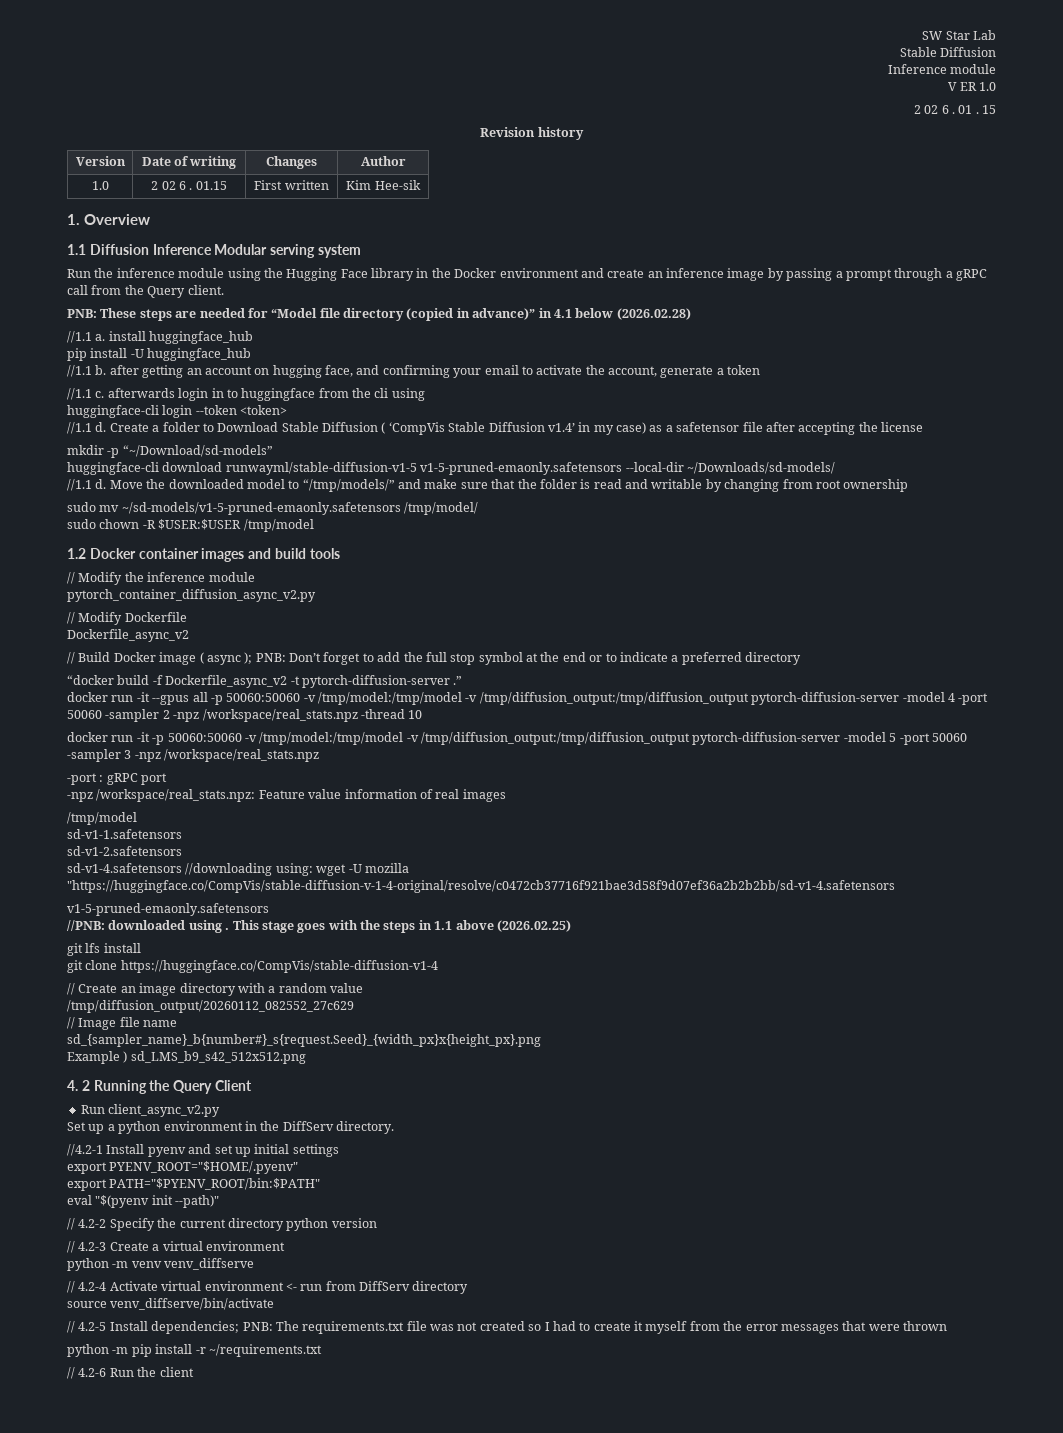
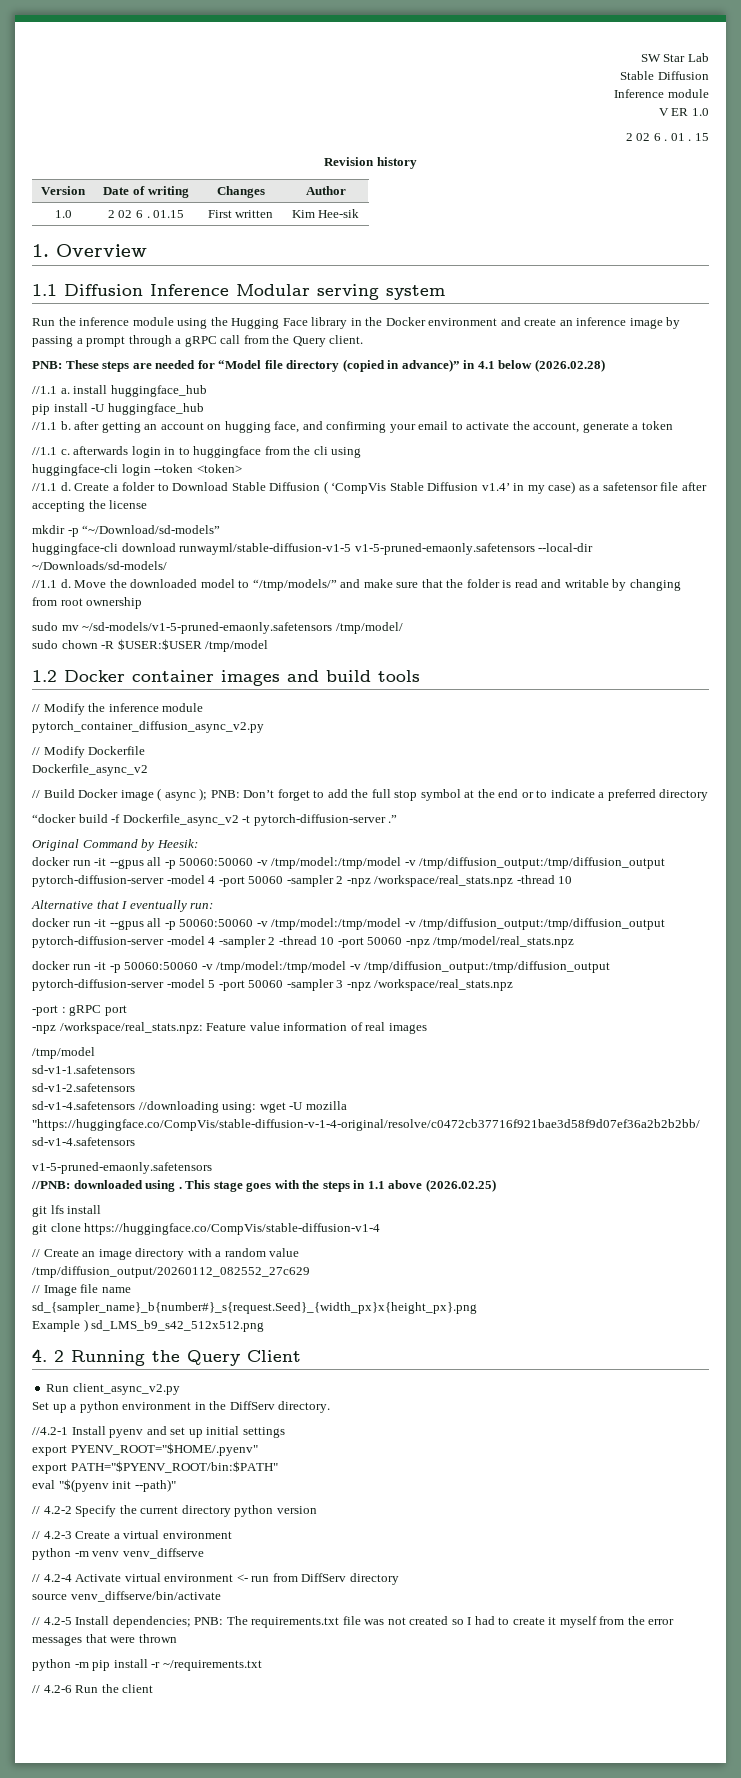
(463, 680) none -> [32,839,198,851] // Original Command by Heesik:
(423, 714) none -> [31,900,214,912] [32,918,666,930] [32,936,575,948] // Alternative that I eventually run: // docker run -it --gpus all -p 50060:50060 -v /tmp/model:/tmp/model -v /tmp/diffusion_output:/tmp/diffusion_output pytorch-diffusion-server -model 4 -sampler 2 -thread 10 -port 50060 -npz /tmp/model/real_stats.npz

